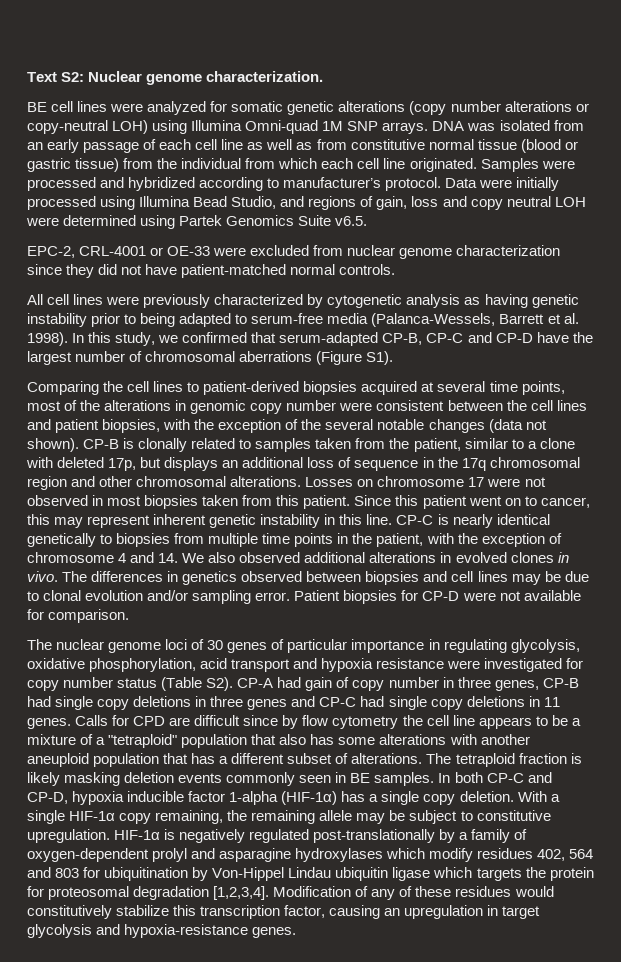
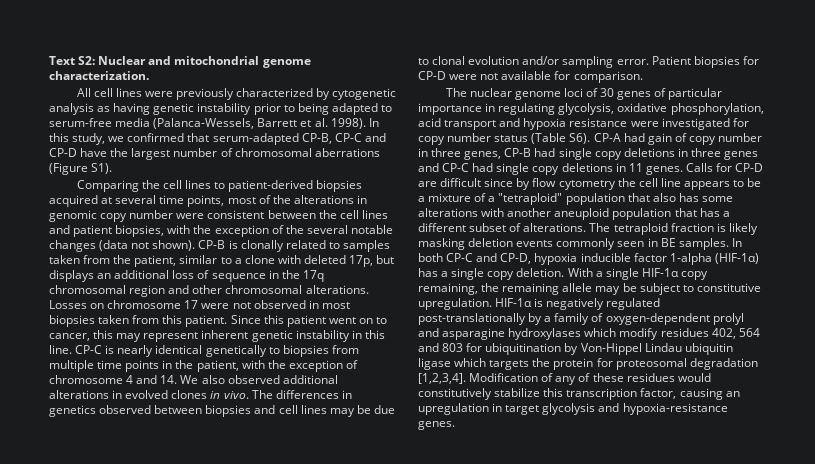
(143, 76) none -> [148,56,260,65] and mitochondrial
[27,101,589,115] [27,120,584,134] [27,139,578,153] [27,158,575,172] [27,177,560,191] [27,196,586,210] [26,215,368,229] [27,245,561,259] [27,264,396,278] // BE cell lines were analyzed for somatic genetic alterations (copy number alterations or copy-neutral LOH) using Illumina Omni-quad 1M SNP arrays. DNA was isolated from an early passage of each cell line as well as from constitutive normal tissue (blood or gastric tissue) from the individual from which each cell line originated. Samples were processed and hybridized according to manufacturer’s protocol. Data were initially processed using Illumina Bead Studio, and regions of gain, loss and copy neutral LOH were determined using Partek Genomics Suite v6.5. // EPC-2, CRL-4001 or OE-33 were excluded from nuclear genome characterization since they did not have patient-matched normal controls. -> (149, 75) none
[206,677,234,691] S2). -> [569,133,591,144] S6).
[133,716,166,726] CPD -> [735,163,764,172] CP-D

